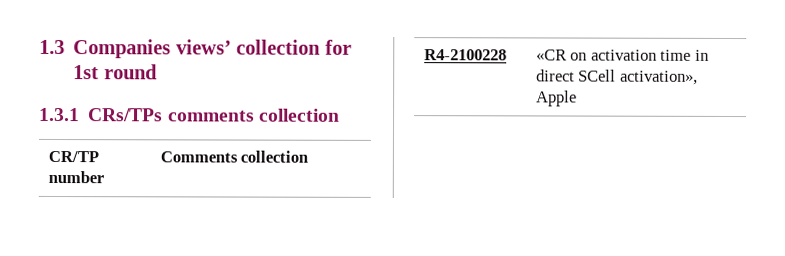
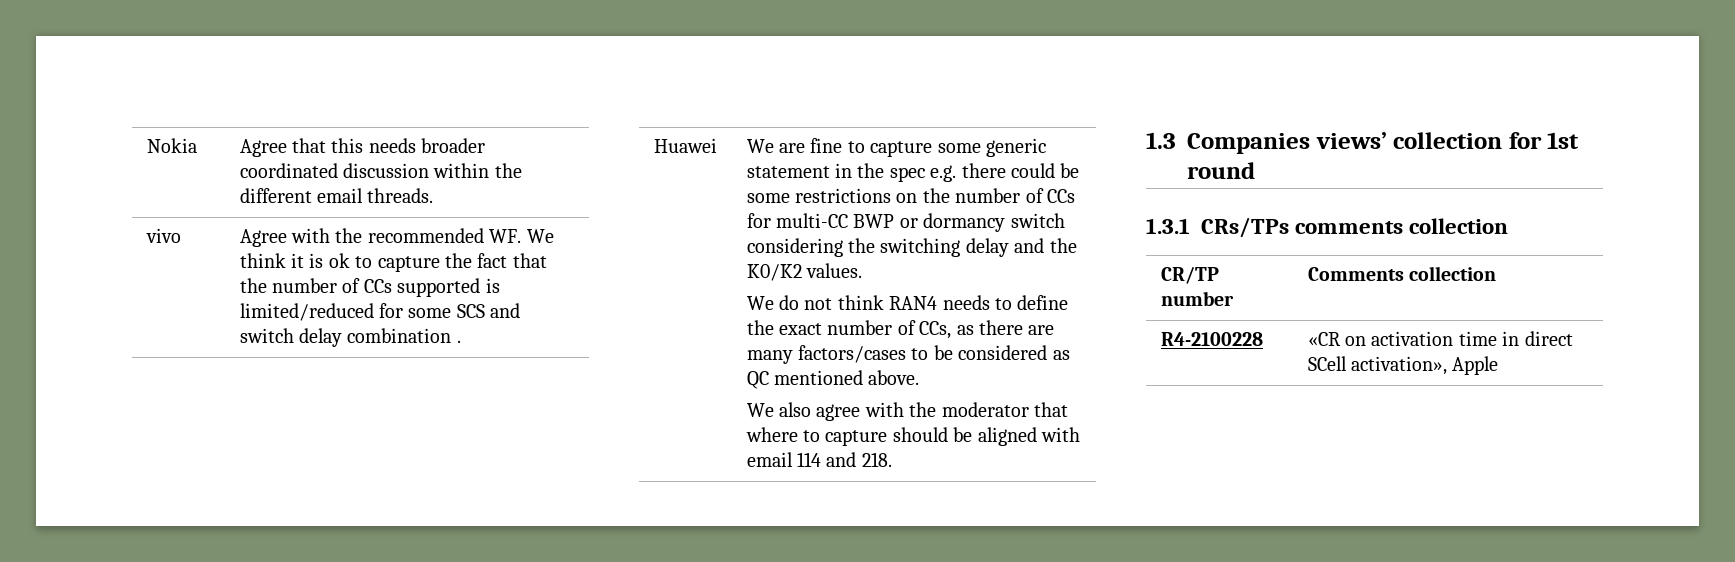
(39, 47) none -> [146,138,197,153] [239,138,486,157] [239,163,522,178] [239,188,434,203] [145,228,181,243] [239,228,554,247] [239,253,547,272] [239,278,500,297] [239,303,521,321] [239,328,461,347] [653,138,717,153] [746,138,1047,157] [746,163,1080,182] [746,188,1076,203] [746,213,1065,232] [746,238,1077,257] [746,263,863,281] [746,295,1069,310] [746,320,1055,339] [746,345,1070,364] [746,370,920,389] [746,402,1069,421] [745,427,1081,446] [746,452,892,467] Nokia | Agree that this needs broader coordinated discussion within the different email threads. // vivo | Agree with the recommended WF. We think it is ok to capture the fact that the number of CCs supported is limited/reduced for some SCS and switch delay combination . // Huawei | We are fine to capture some generic statement in the spec e.g. there could be some restrictions on the number of CCs for multi-CC BWP or dormancy switch considering the switching delay and the K0/K2 values. // We do not think RAN4 needs to define the exact number of CCs, as there are many factors/cases to be considered as QC mentioned above. // We also agree with the moderator that where to capture should be aligned with email 114 and 218. //

